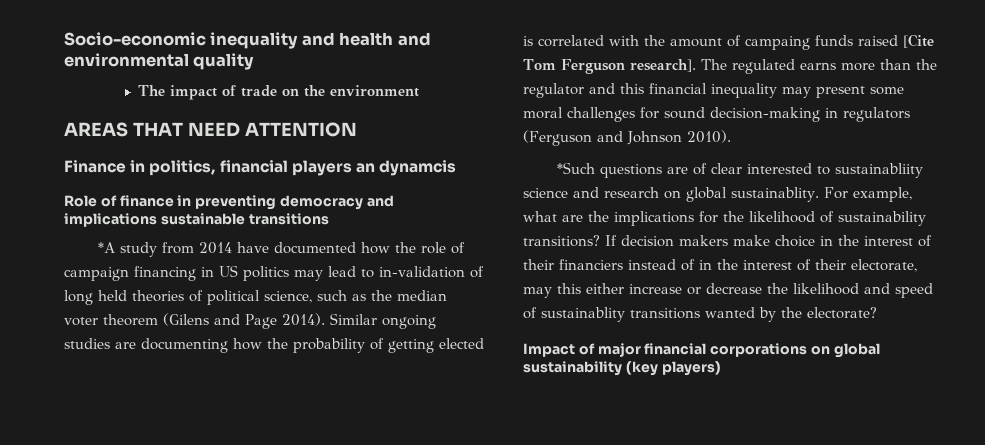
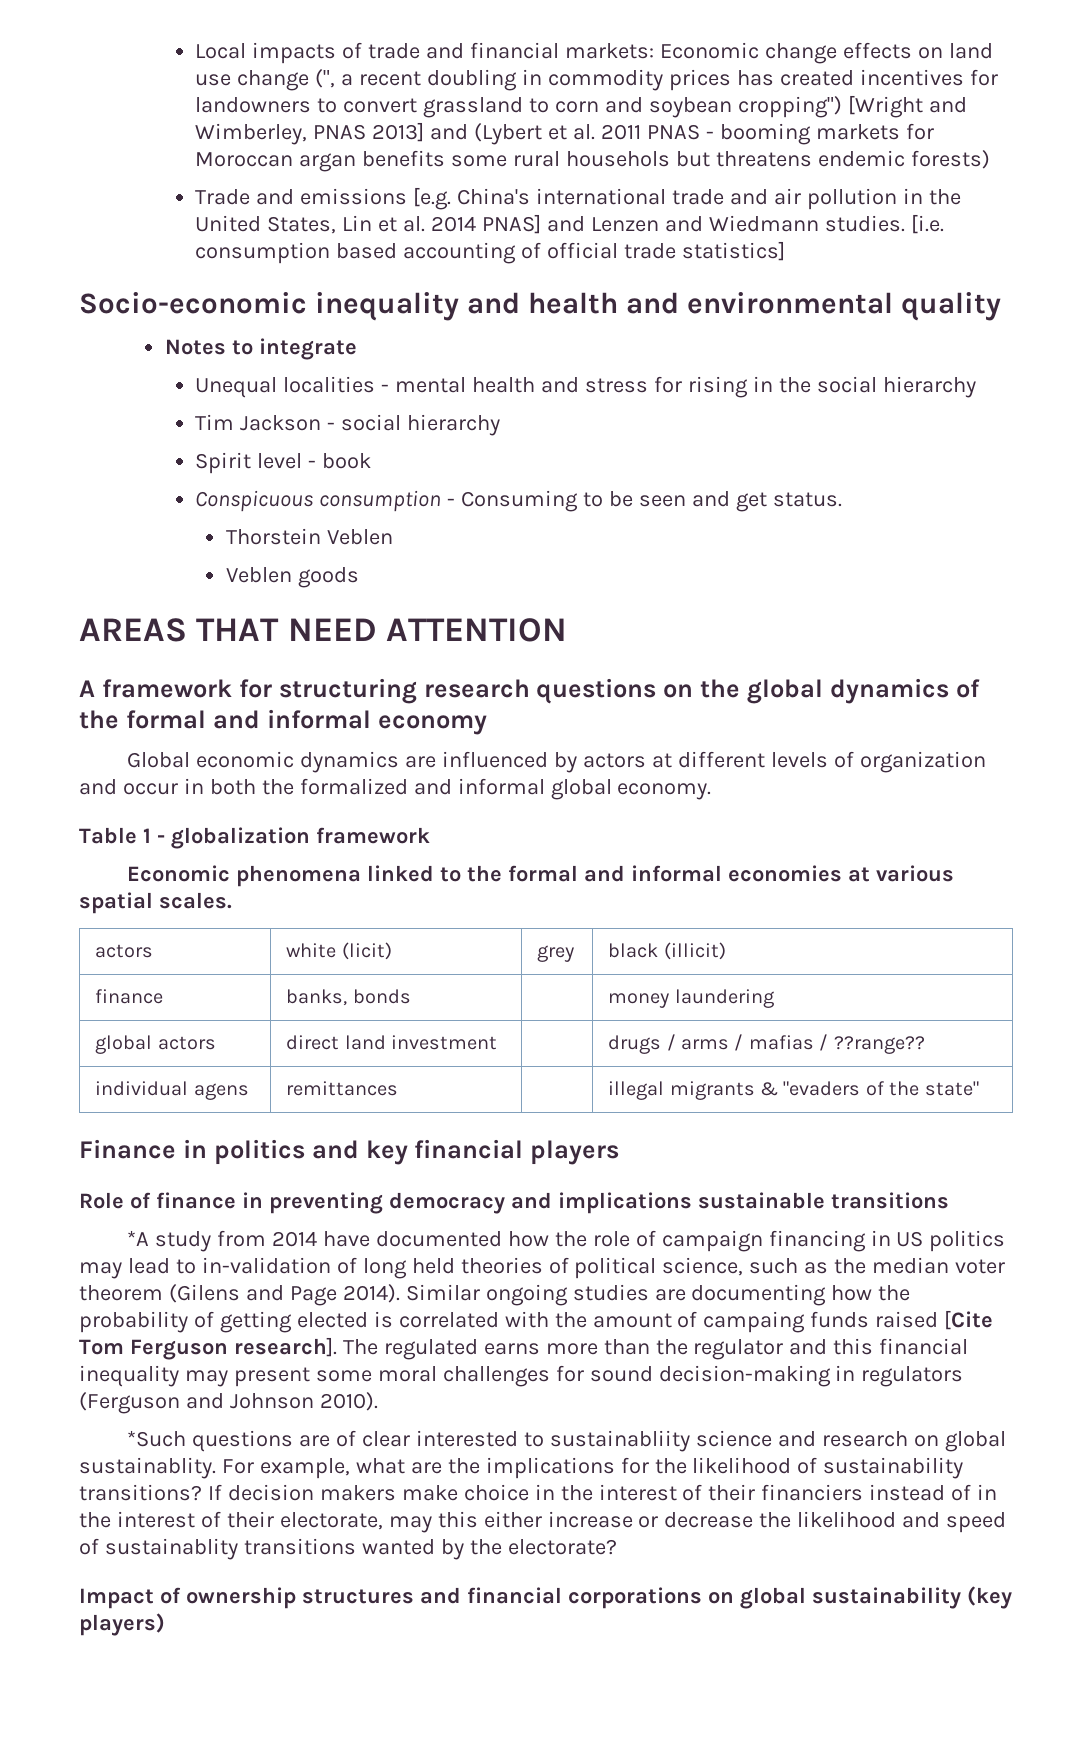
(64, 39) none -> [195,42,993,64] [195,69,998,91] [195,95,967,118] [195,122,934,145] [195,150,990,172] [195,187,961,210] [195,214,944,234] [195,241,786,264] Local impacts of trade and financial markets: Economic change effects on land use change (", a recent doubling in commodity prices has created incentives for landowners to convert grassland to corn and soybean cropping") [Wright and Wimberley, PNAS 2013] and (Lybert et al. 2011 PNAS - booming markets for Moroccan argan benefits some rural househols but threatens endemic forests) // Trade and emissions [e.g. China's international trade and air pollution in the United States, Lin et al. 2014 PNAS] and Lenzen and Wiedmann studies. [i.e. consumption based accounting of official trade statistics] //
[138,85,420,100] [64,122,357,137] The impact of trade on the environment // AREAS THAT NEED ATTENTION -> [164,338,357,360] [195,376,976,398] [195,414,501,436] [195,452,372,474] [195,490,842,512] [226,528,394,545] [226,567,360,588] [79,618,567,642] [79,678,980,704] [79,709,487,735] [127,751,986,773] [79,778,712,800] [79,827,430,849] [127,865,954,887] [79,892,232,914] [95,944,154,958] [286,942,392,960] [537,945,575,962] [608,942,726,960] [95,989,164,1004] [286,989,411,1006] [608,989,774,1008] [95,1035,216,1054] [286,1035,498,1050] [608,1034,925,1054] [95,1081,249,1100] [286,1081,399,1096] [608,1081,979,1100] Notes to integrate // Unequal localities - mental health and stress for rising in the social hierarchy // Tim Jackson - social hierarchy // Spirit level - book // Conspicuous consumption - Consuming to be seen and get status. // Thorstein Veblen // Veblen goods // AREAS THAT NEED ATTENTION // A framework for structuring research questions on the global dynamics of the formal and informal economy // Global economic dynamics are influenced by actors at different levels of organization and occur in both the formalized and informal global economy. // Table 1 - globalization framework // Economic phenomena linked to the formal and informal economies at various spatial scales. // actors | white (licit) | grey | black (illicit) // finance | banks, bonds | | money laundering // global actors | direct land investment | | drugs / arms / mafias / ??range?? // individual agens | remittances | | illegal migrants & "evaders of the state"
[149,160,216,176] politics, -> [213,1139,408,1165] politics and key
[355,160,457,176] an dynamcis -> (620, 1152) none
[597,343,641,357] major -> [186,1587,461,1609] ownership structures and

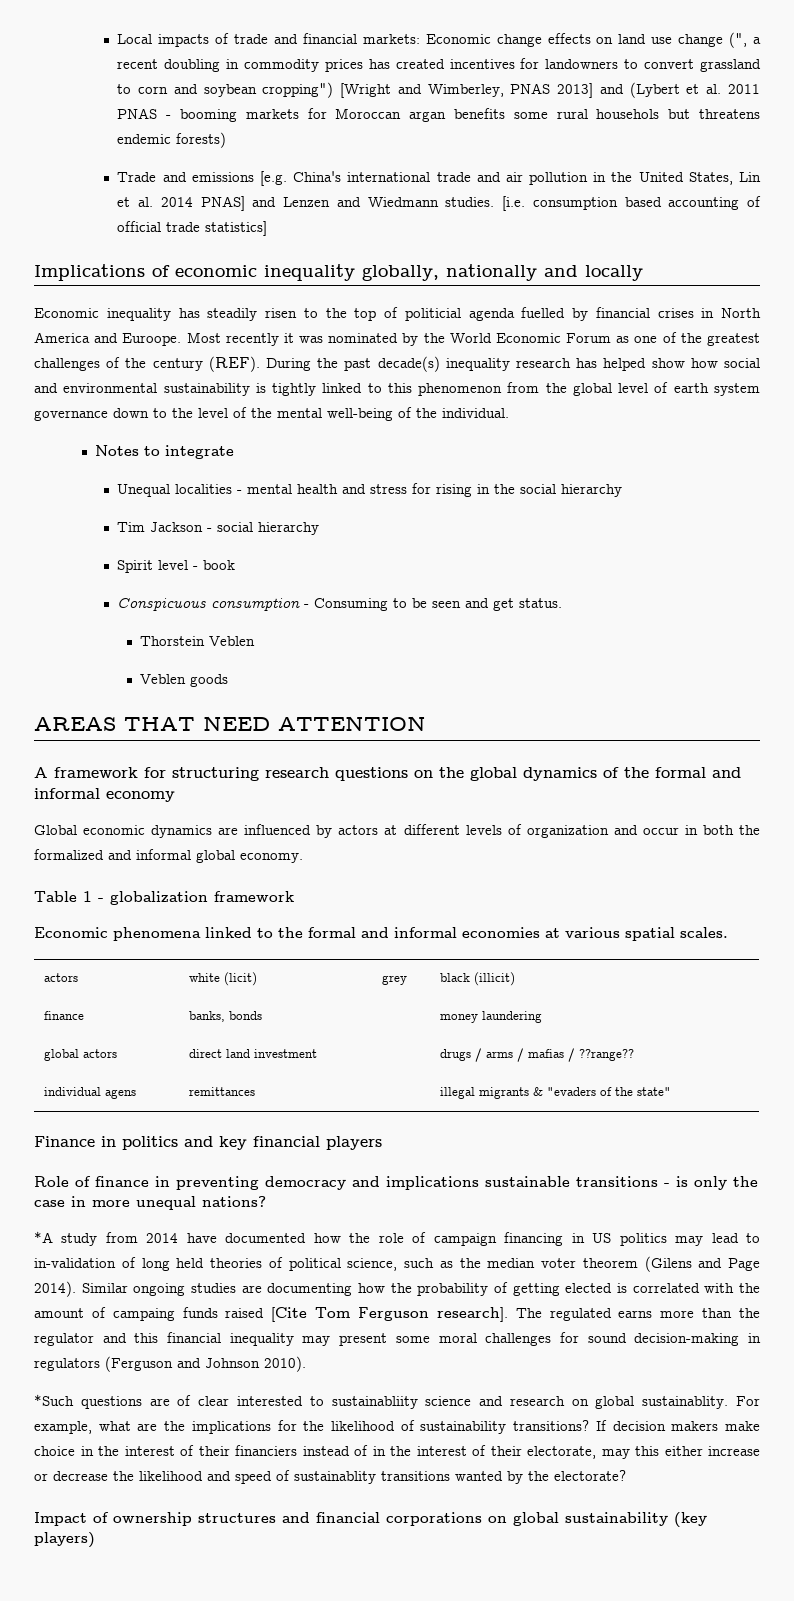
[79,292,1001,321] Socio-economic inequality and health and environmental quality -> [34,264,643,281] [34,307,761,321] [34,332,760,346] [34,356,761,372] [34,382,760,396] [34,407,509,421] Implications of economic inequality globally, nationally and locally // Economic inequality has steadily risen to the top of politicial agenda fuelled by financial crises in North America and Euroope. Most recently it was nominated by the World Economic Forum as one of the greatest challenges of the century (REF). During the past decade(s) inequality research has helped show how social and environmental sustainability is tightly linked to this phenomenon from the global level of earth system governance down to the level of the mental well-being of the individual.
(949, 1200) none -> [664,1176,758,1190] [34,1196,266,1210] - is only the case in more unequal nations?

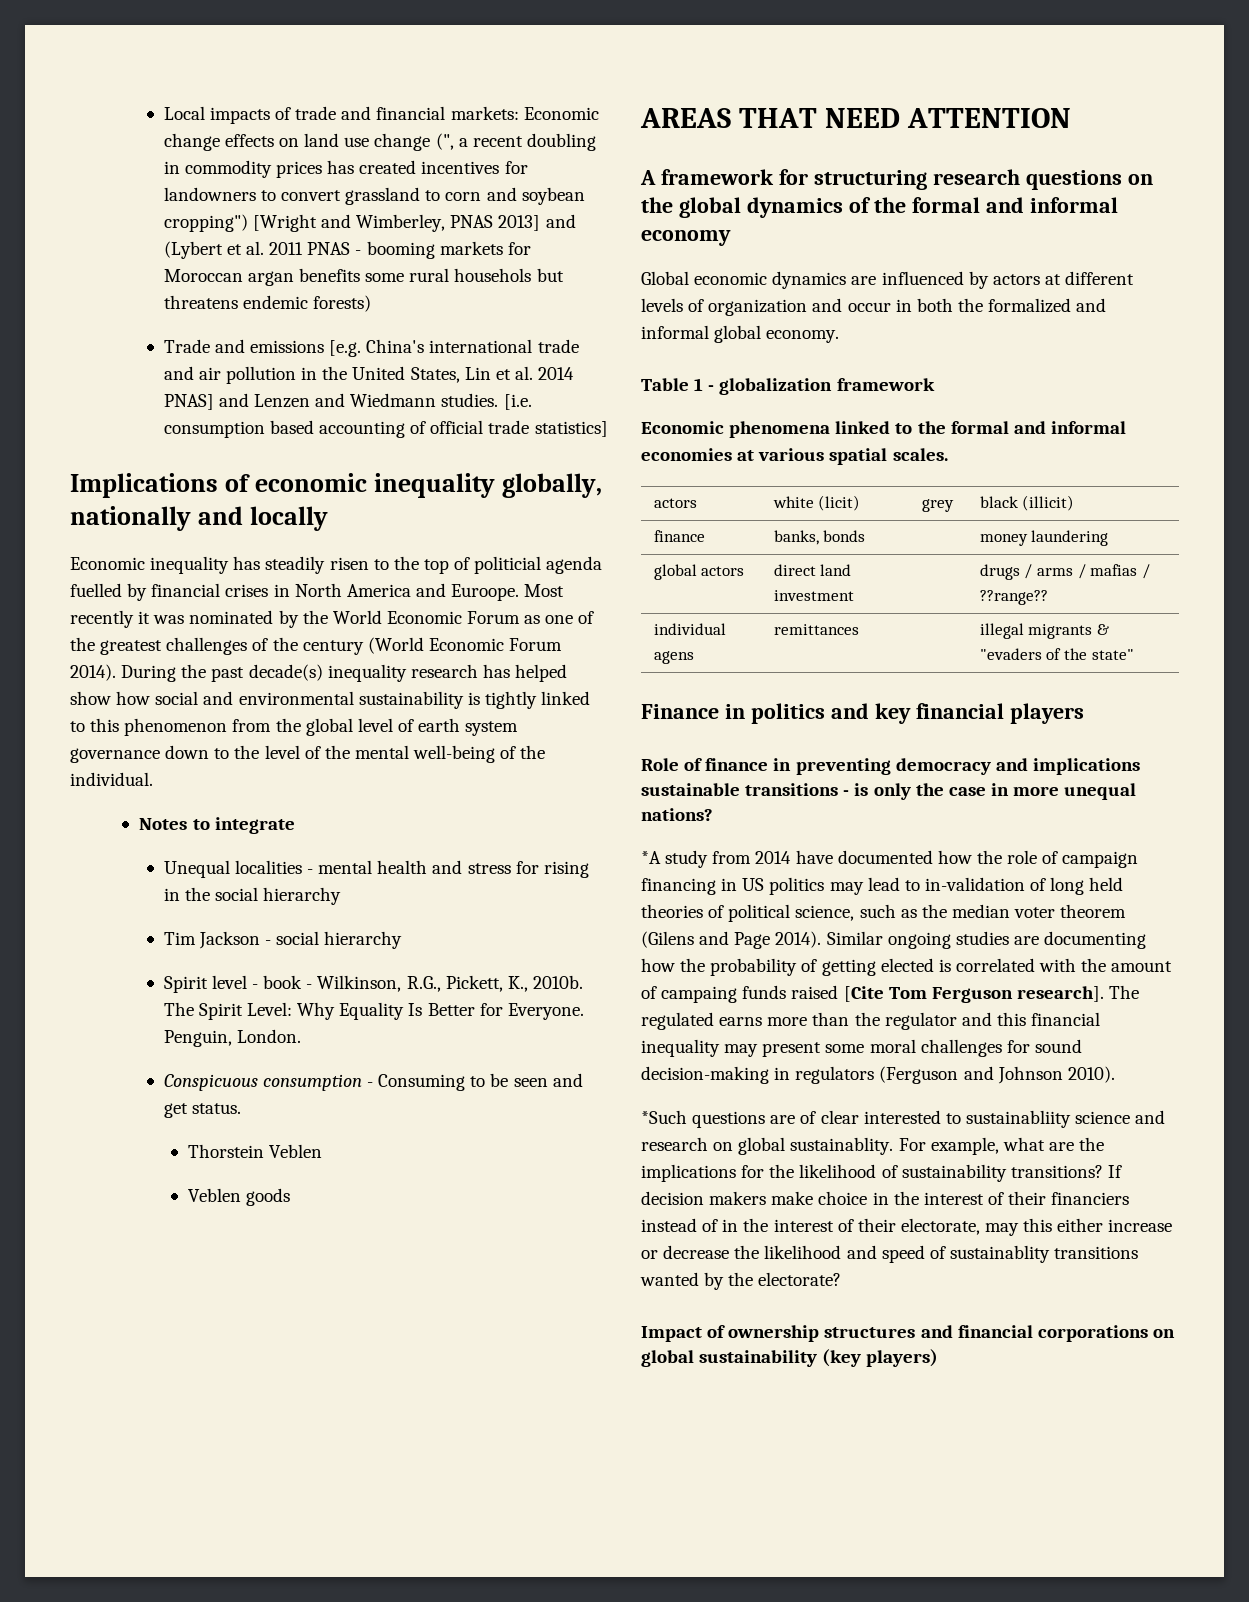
[208,356,260,372] (REF). -> [367,637,563,654] [70,664,116,681] (World Economic Forum 2014).
(236, 565) none -> [306,975,583,992] [163,1002,584,1020] [163,1029,301,1047] - Wilkinson, R.G., Pickett, K., 2010b. The Spirit Level: Why Equality Is Better for Everyone. Penguin, London.

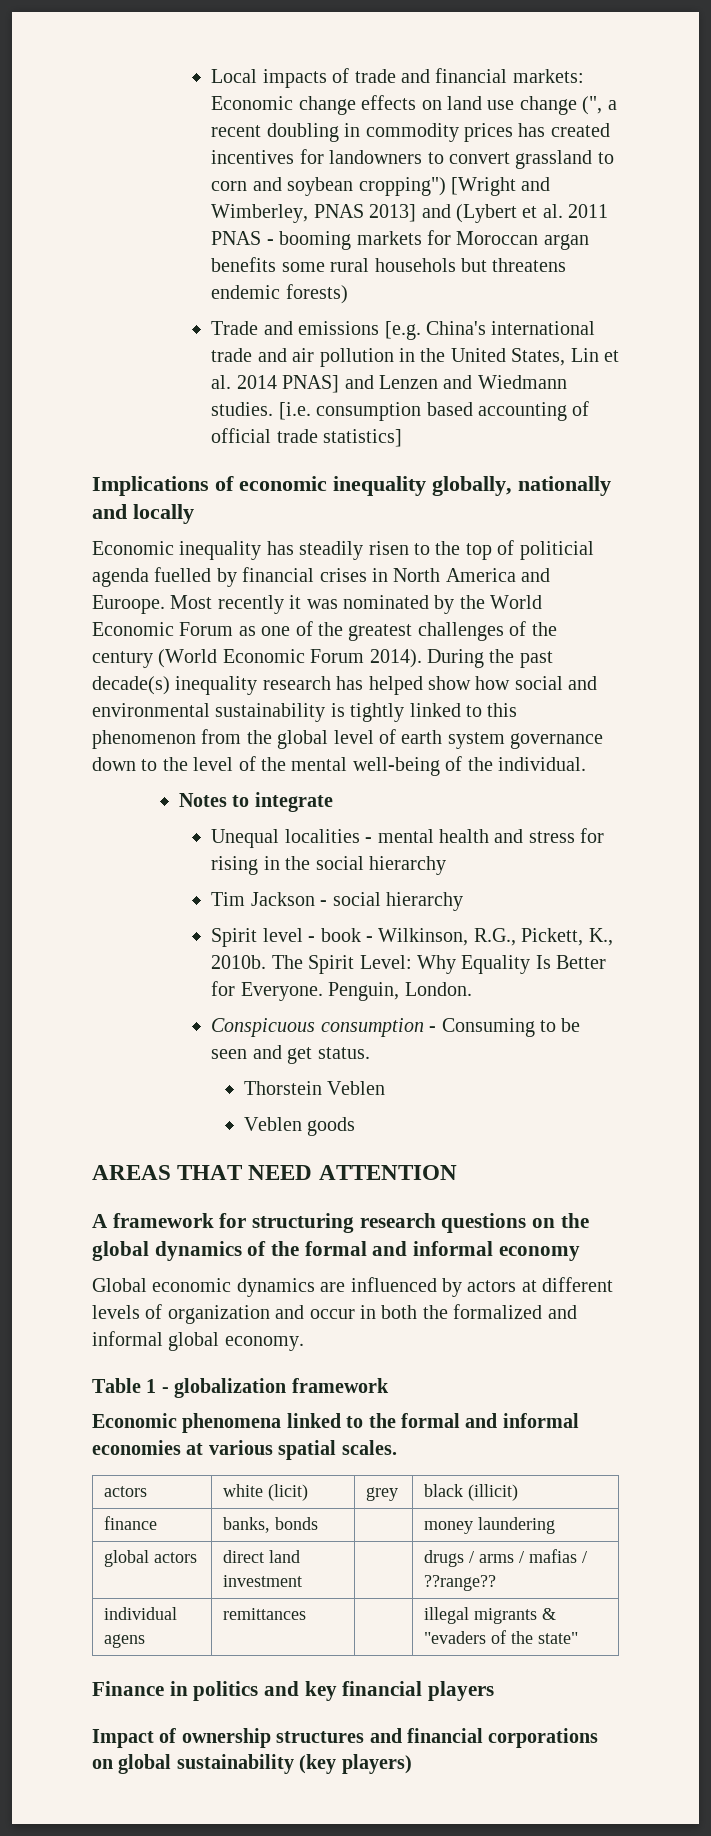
[641,758,1140,775] [641,783,1137,800] [641,808,713,821] [641,850,1139,868] [641,877,1124,895] [641,904,1127,922] [641,931,1147,949] [641,958,1173,976] [641,985,1140,1003] [641,1012,1101,1030] [641,1039,1082,1057] [641,1066,1115,1084] [641,1110,1166,1128] [641,1137,1105,1155] [641,1164,1122,1182] [641,1191,1130,1205] [641,1218,1173,1236] [641,1245,1139,1263] [640,1272,842,1290] // Role of finance in preventing democracy and implications sustainable transitions - is only the case in more unequal nations? // *A study from 2014 have documented how the role of campaign financing in US politics may lead to in-validation of long held theories of political science, such as the median voter theorem (Gilens and Page 2014). Similar ongoing studies are documenting how the probability of getting elected is correlated with the amount of campaing funds raised [Cite Tom Ferguson research]. The regulated earns more than the regulator and this financial inequality may present some moral challenges for sound decision-making in regulators (Ferguson and Johnson 2010). // *Such questions are of clear interested to sustainabliity science and research on global sustainablity. For example, what are the implications for the likelihood of sustainability transitions? If decision makers make choice in the interest of their financiers instead of in the interest of their electorate, may this either increase or decrease the likelihood and speed of sustainablity transitions wanted by the electorate? -> (495, 1691) none

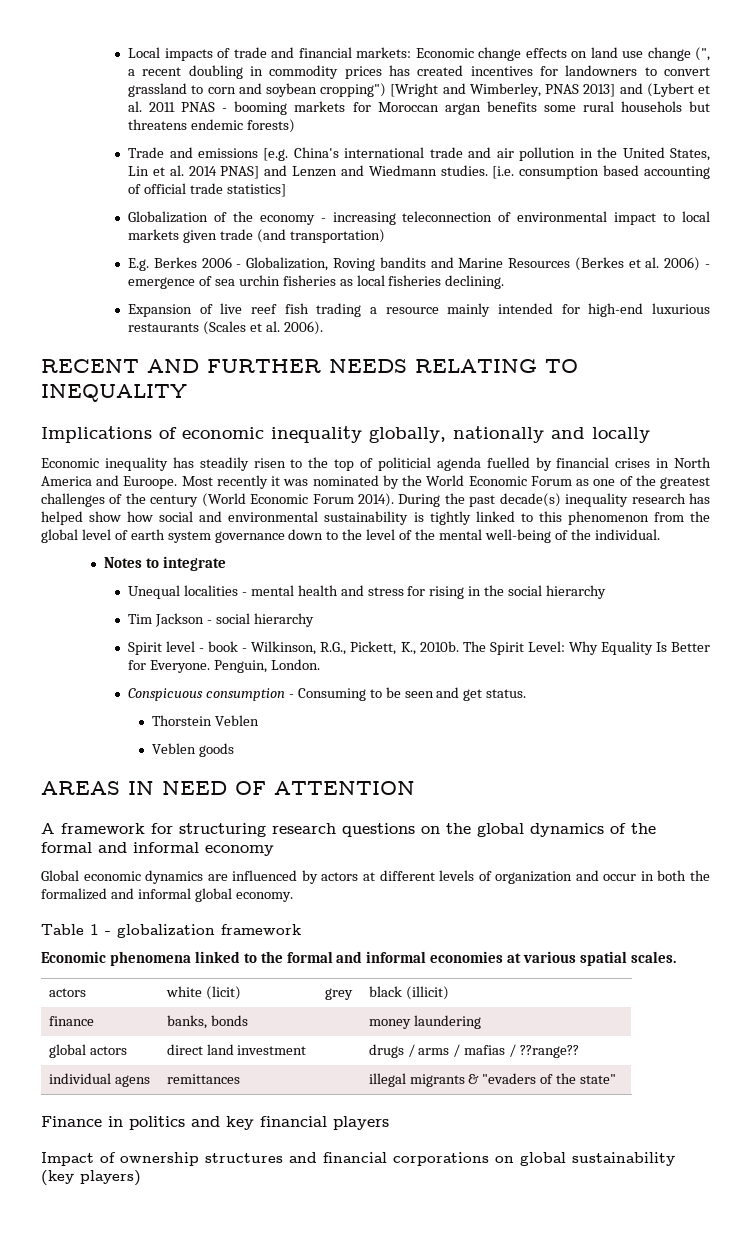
(403, 438) none -> [128,211,710,225] [128,229,385,243] [128,257,710,271] [128,275,505,289] [128,303,710,317] [128,321,323,335] [41,359,578,373] [41,384,187,402] // Globalization of the economy - increasing teleconnection of environmental impact to local markets given trade (and transportation) // E.g. Berkes 2006 - Globalization, Roving bandits and Marine Resources (Berkes et al. 2006) - emergence of sea urchin fisheries as local fisheries declining. // Expansion of live reef fish trading a resource mainly intended for high-end luxurious restaurants (Scales et al. 2006). // RECENT AND FURTHER NEEDS RELATING TO INEQUALITY
[177,1165,313,1180] THAT NEED -> [128,781,266,795] IN NEED OF

